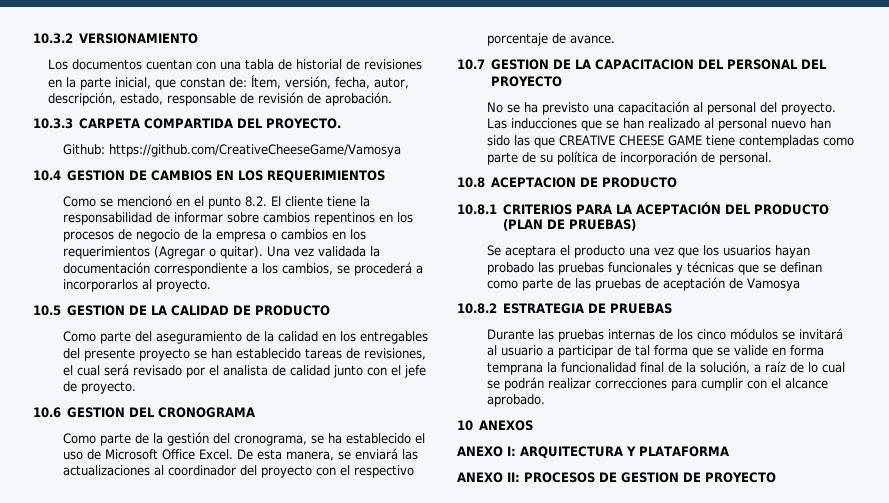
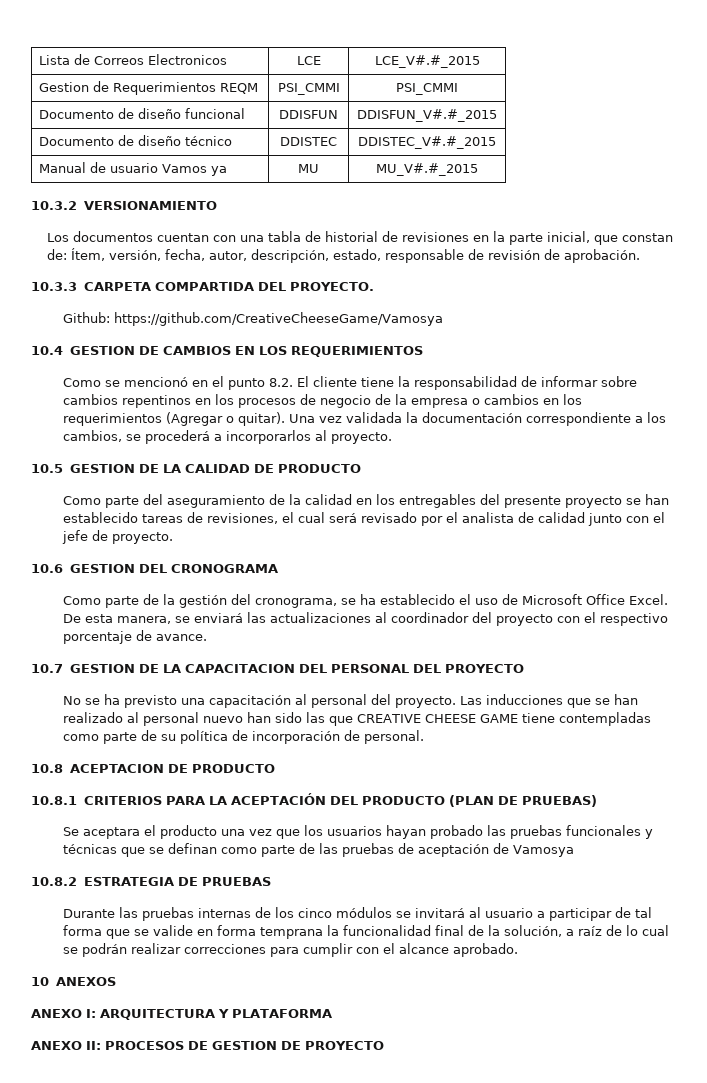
(33, 38) none -> [39,54,228,65] [296,56,321,65] [374,55,480,68] [39,81,259,95] [277,83,340,95] [396,83,458,95] [39,108,246,119] [279,110,338,119] [357,109,497,122] [39,135,233,146] [280,137,337,146] [358,136,496,149] [39,162,228,176] [298,164,319,173] [376,163,478,176] Lista de Correos Electronicos | LCE | LCE_V#.#_2015 // Gestion de Requerimientos REQM | PSI_CMMI | PSI_CMMI // Documento de diseño funcional | DDISFUN | DDISFUN_V#.#_2015 // Documento de diseño técnico | DDISTEC | DDISTEC_V#.#_2015 // Manual de usuario Vamos ya | MU | MU_V#.#_2015 //

